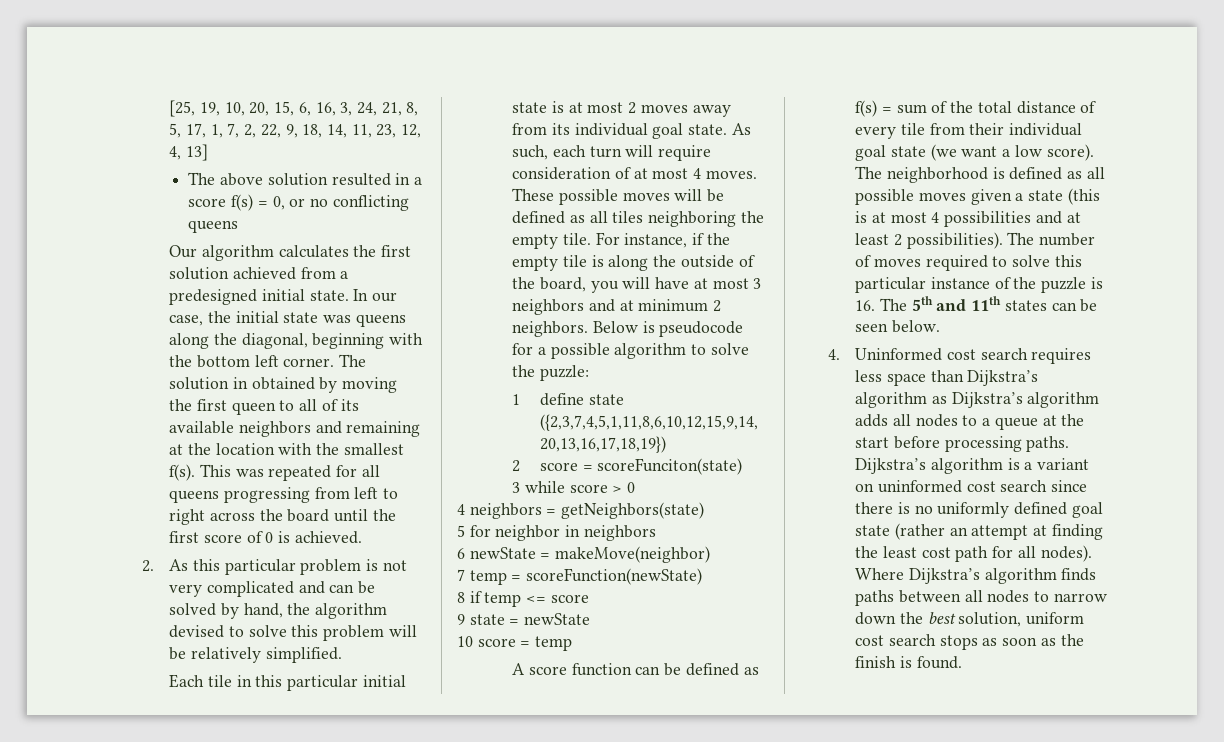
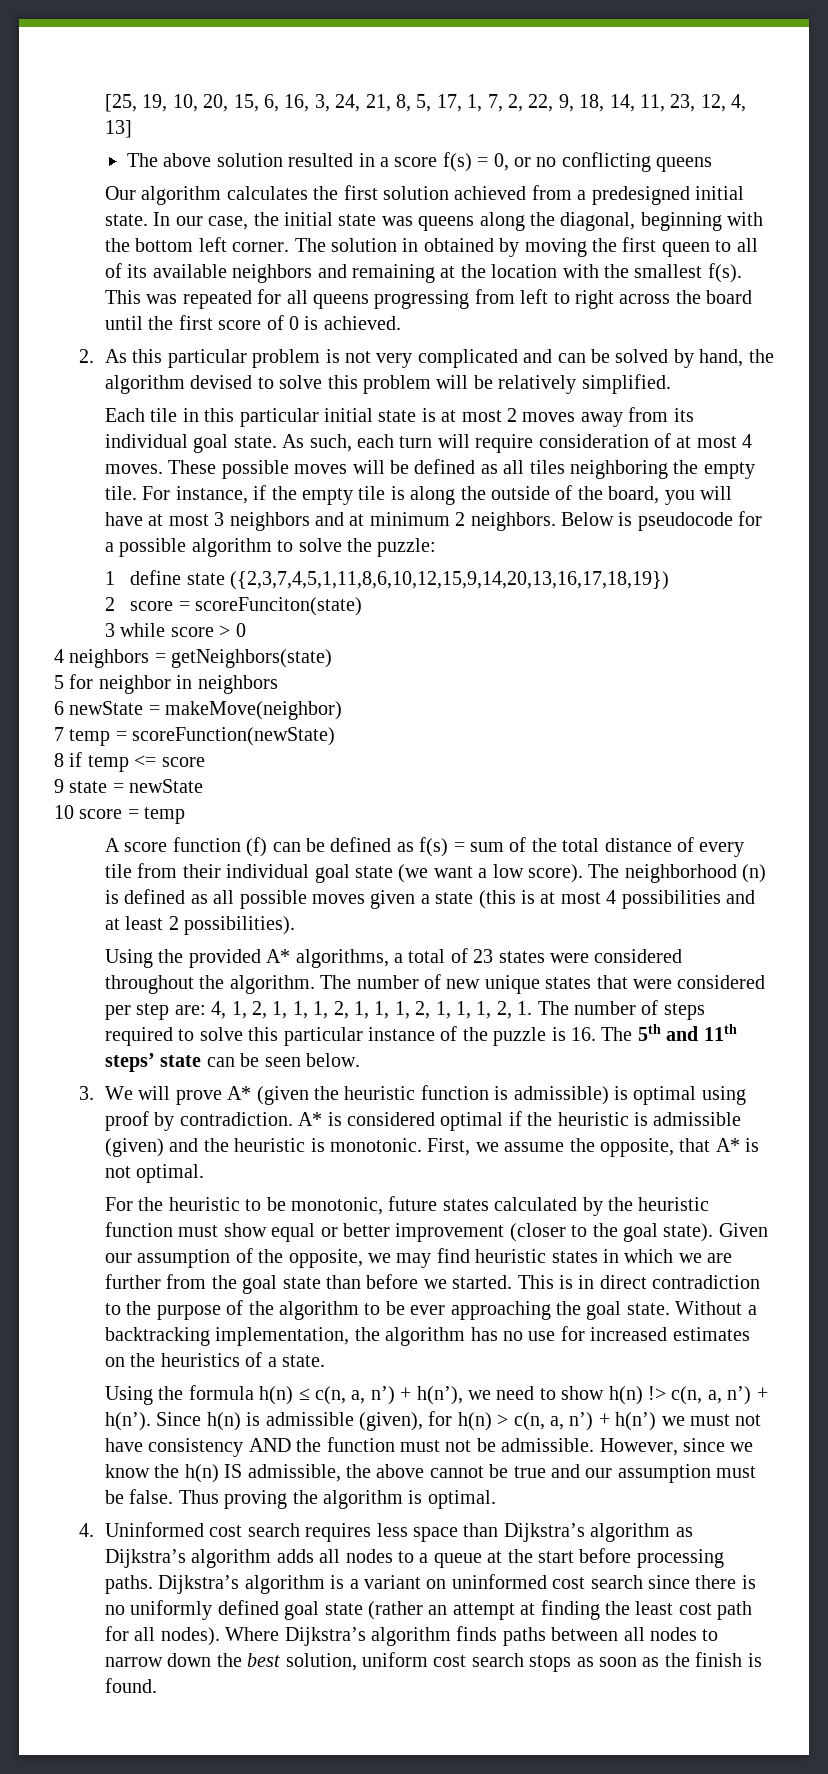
(632, 669) none -> [246,837,268,857] (f)
(988, 175) none -> [742,864,767,883] (n)
[1007,232,1096,246] [855,255,921,267] The number of moves -> [104,948,683,968] [104,974,766,994] [104,1000,705,1020] // Using the provided A* algorithms, a total of 23 states were considered throughout the algorithm. The number of new unique states that were considered per step are: 4, 1, 2, 1, 1, 1, 2, 1, 1, 1, 2, 1, 1, 1, 2, 1. The number of steps
[1004,300,1047,311] states -> [104,1053,202,1072] steps’ state
(940, 326) none -> [79,1085,746,1105] [104,1111,742,1131] [104,1138,760,1157] [104,1164,205,1183] [104,1196,710,1216] [104,1222,768,1242] [104,1248,733,1268] [104,1274,761,1294] [104,1300,757,1320] [104,1326,750,1346] [104,1352,325,1367] [104,1385,768,1405] [104,1411,762,1431] [104,1437,754,1457] [104,1464,757,1483] [104,1489,496,1509] // 3. We will prove A* (given the heuristic function is admissible) is optimal using proof by contradiction. A* is considered optimal if the heuristic is admissible (given) and the heuristic is monotonic. First, we assume the opposite, that A* is not optimal. // For the heuristic to be monotonic, future states calculated by the heuristic function must show equal or better improvement (closer to the goal state). Given our assumption of the opposite, we may find heuristic states in which we are further from the goal state than before we started. This is in direct contradiction to the purpose of the algorithm to be ever approaching the goal state. Without a backtracking implementation, the algorithm has no use for increased estimates on the heuristics of a state. // Using the formula h(n) ≤ c(n, a, n’) + h(n’), we need to show h(n) !> c(n, a, n’) + h(n’). Since h(n) is admissible (given), for h(n) > c(n, a, n’) + h(n’) we must not have consistency AND the function must not be admissible. However, since we know the h(n) IS admissible, the above cannot be true and our assumption must be false. Thus proving the algorithm is optimal.

